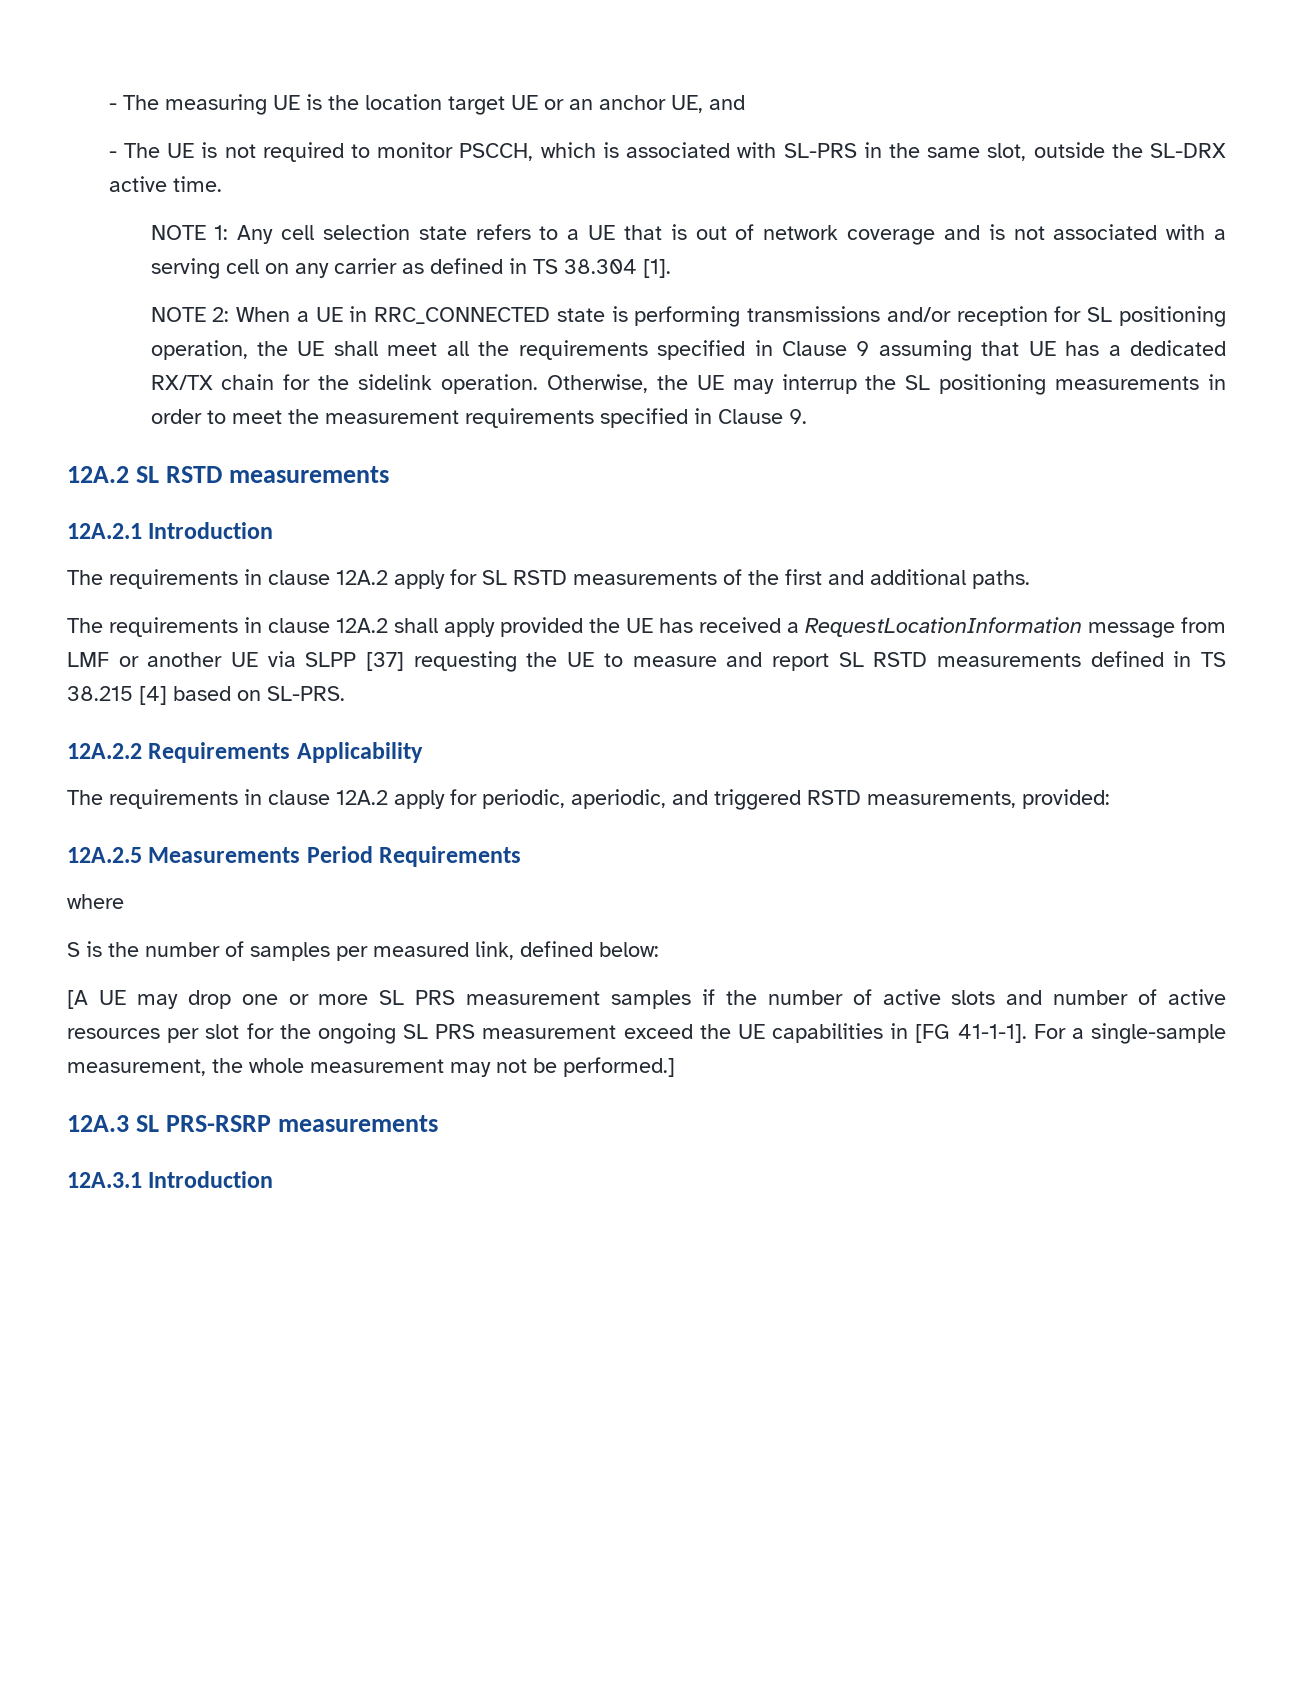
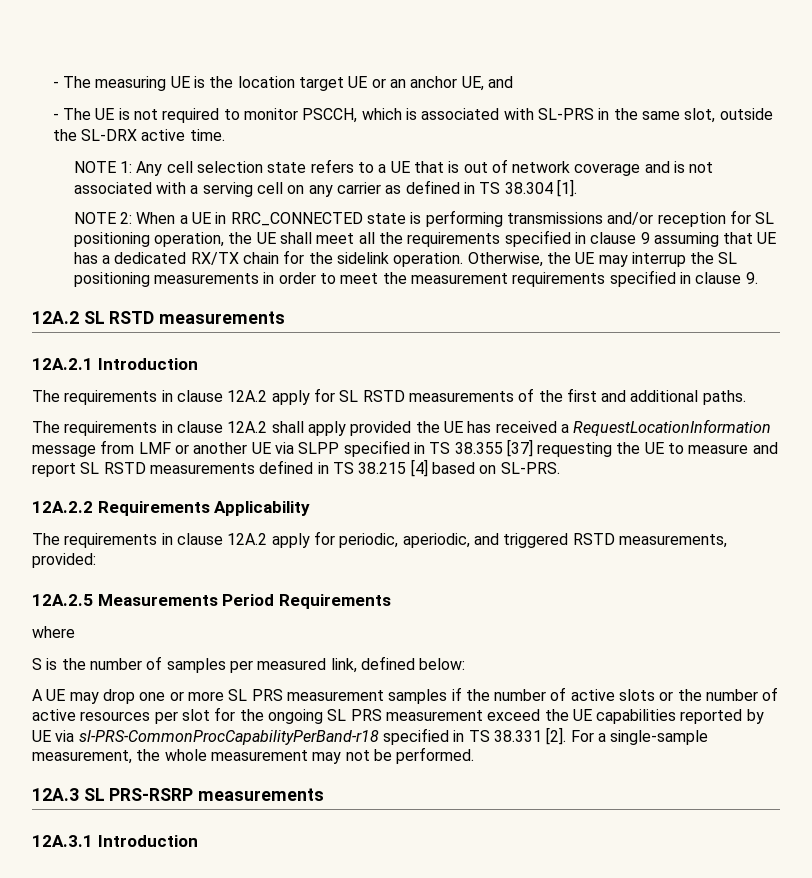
[781,341,847,356] Clause -> [590,232,637,244] clause
[717,409,783,424] Clause -> [695,272,742,284] clause
(357, 659) none -> [343,440,503,457] specified in TS 38.355
[67,990,88,1009] [A -> [32,689,43,701] A
[1006,990,1043,1005] and -> [659,689,702,701] or the
[890,1023,1027,1043] in [FG 41-1-1]. -> [680,709,764,724] [32,727,567,745] reported by UE via sl-PRS-CommonProcCapabilityPerBand-r18 specified in TS 38.331 [2].
[563,1057,675,1077] performed.] -> [396,747,475,764] performed.

